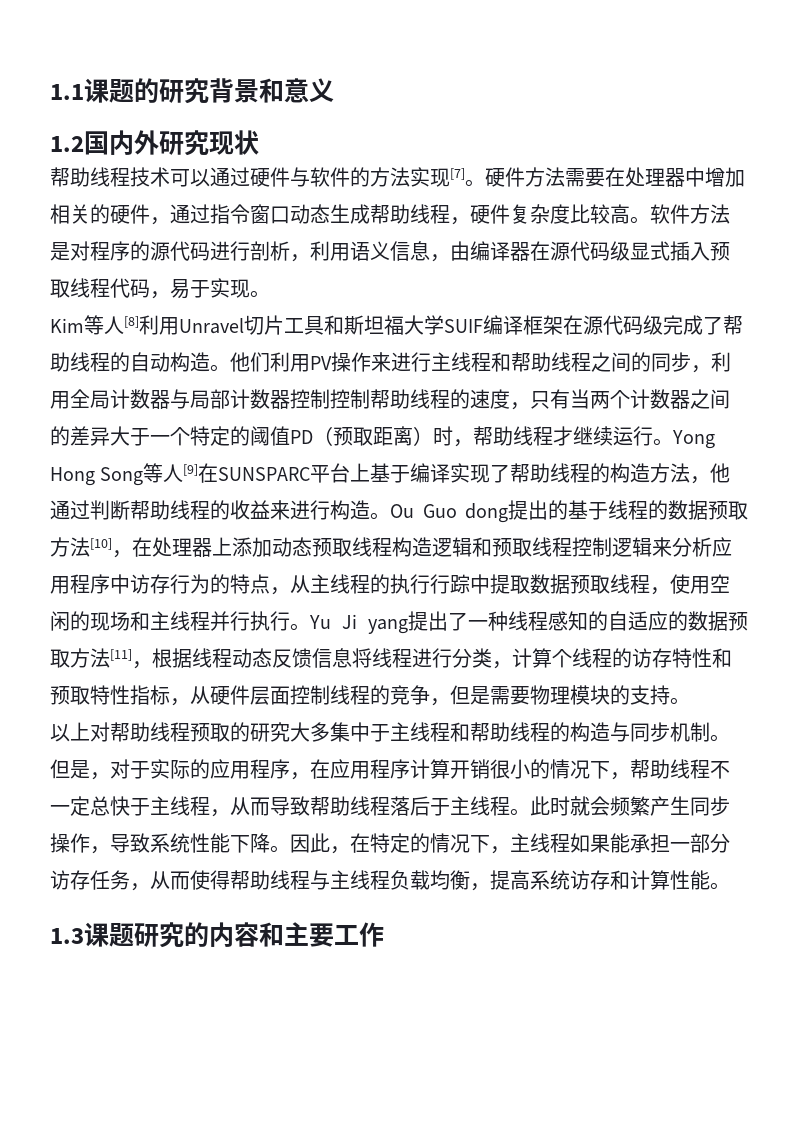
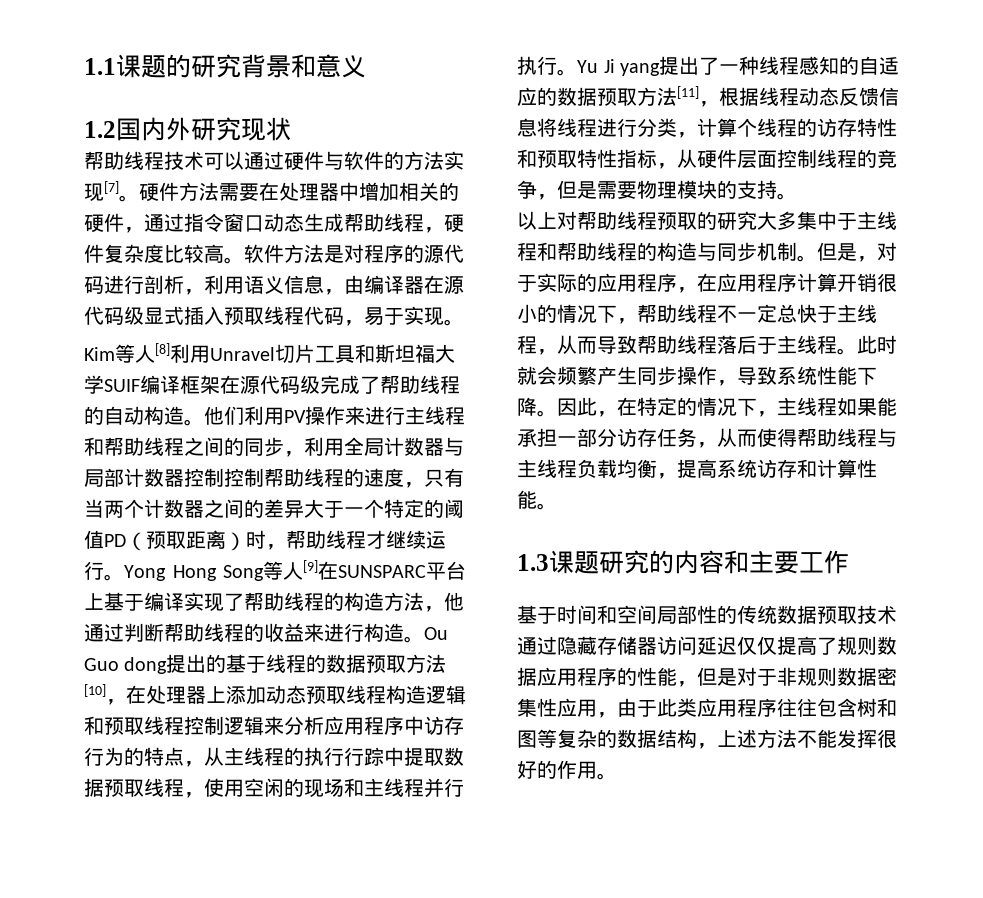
(384, 934) none -> [517,605,897,624] [517,636,897,655] [517,667,897,687] [517,698,897,718] [517,729,897,749] [517,760,617,780] // 基于时间和空间局部性的传统数据预取技术通过隐藏存储器访问延迟仅仅提高了规则数据应用程序的性能，但是对于非规则数据密集性应用，由于此类应用程序往往包含树和图等复杂的数据结构，上述方法不能发挥很好的作用。

